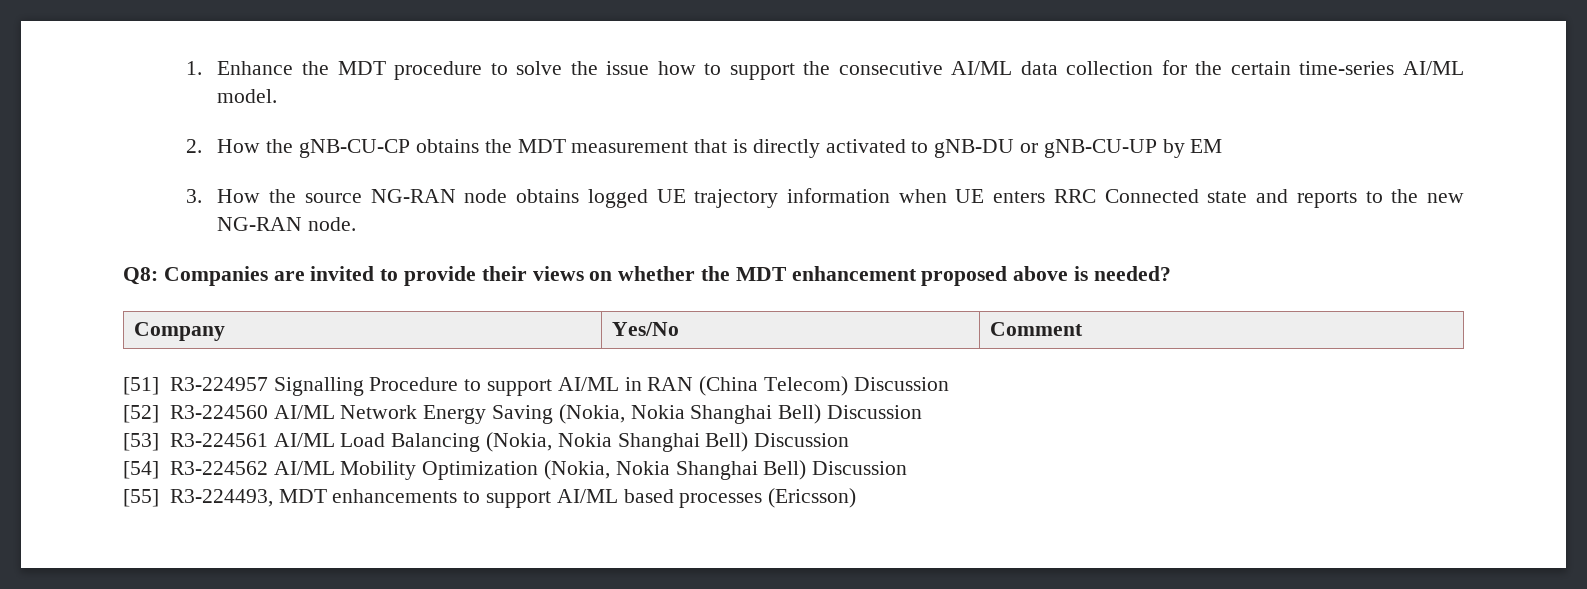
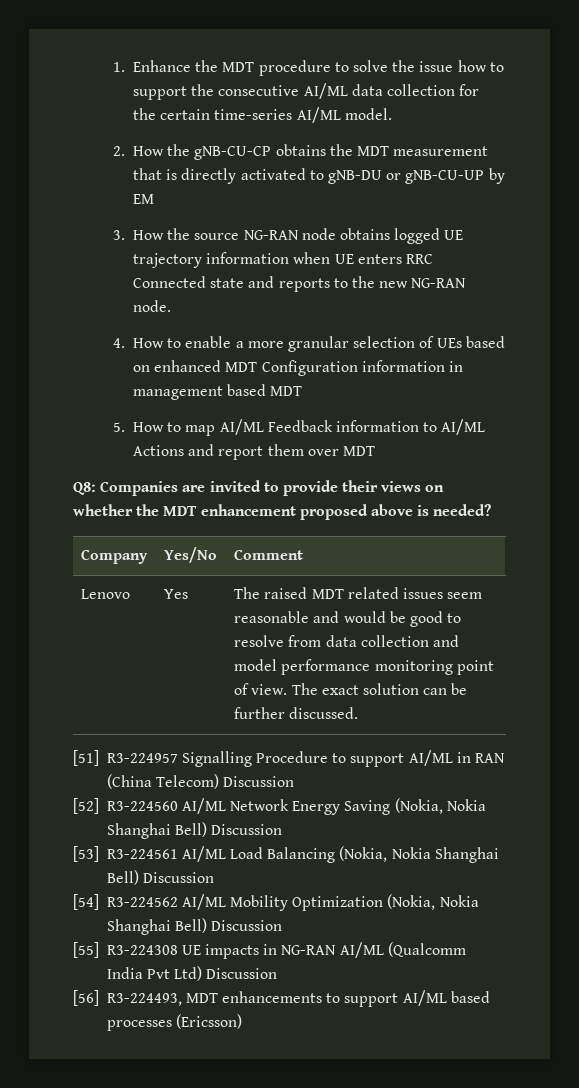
(357, 224) none -> [113,336,505,352] [133,360,463,376] [133,384,303,400] [113,419,486,436] [133,444,375,460] // 4. How to enable a more granular selection of UEs based on enhanced MDT Configuration information in management based MDT // 5. How to map AI/ML Feedback information to AI/ML Actions and report them over MDT
(1084, 329) none -> [81,589,131,599] [164,589,189,599] [234,587,483,599] [234,611,462,627] [234,635,459,647] [234,659,494,675] [234,683,468,695] [234,707,359,719] // Lenovo | Yes | The raised MDT related issues seem reasonable and would be good to resolve from data collection and model performance monitoring point of view. The exact solution can be further discussed.
(159, 498) none -> [106,942,466,959] [106,966,278,981] [73,990,99,1006] R3-224308 UE impacts in NG-RAN AI/ML (Qualcomm India Pvt Ltd) Discussion // [56]

